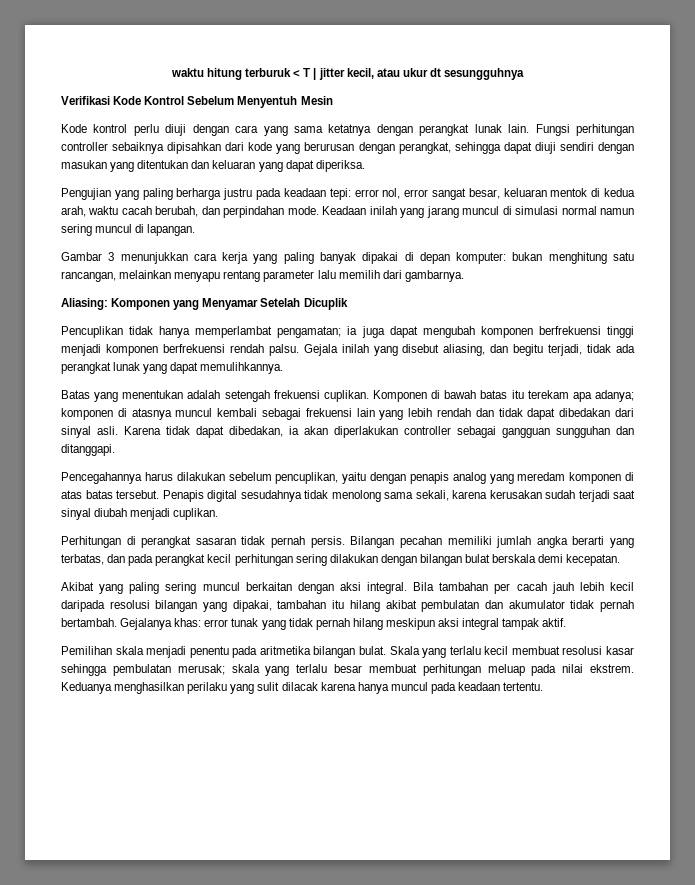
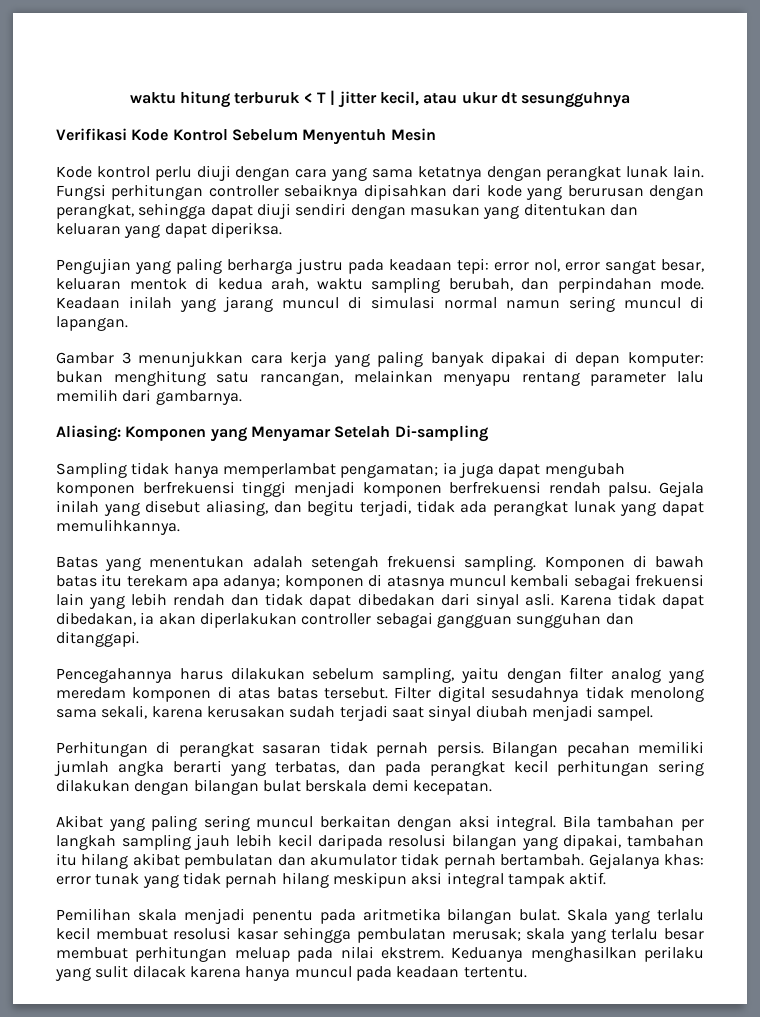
[121,206,152,215] cacah -> [371,277,440,293] sampling
[303,298,348,310] [61,326,123,338] Dicuplik // Pencuplikan -> [394,425,488,442] [56,462,127,478] Di-sampling // Sampling
[323,390,369,402] cuplikan. -> [464,555,537,571] sampling.
[275,472,339,484] pencuplikan, -> [382,667,455,683] sampling,
[409,472,449,484] penapis -> [569,667,604,680] filter
[162,490,204,502] Penapis -> [394,686,432,699] Filter
[173,508,219,520] cuplikan. -> [597,706,654,721] sampel.
[516,582,547,591] cacah -> [56,834,191,850] langkah sampling

